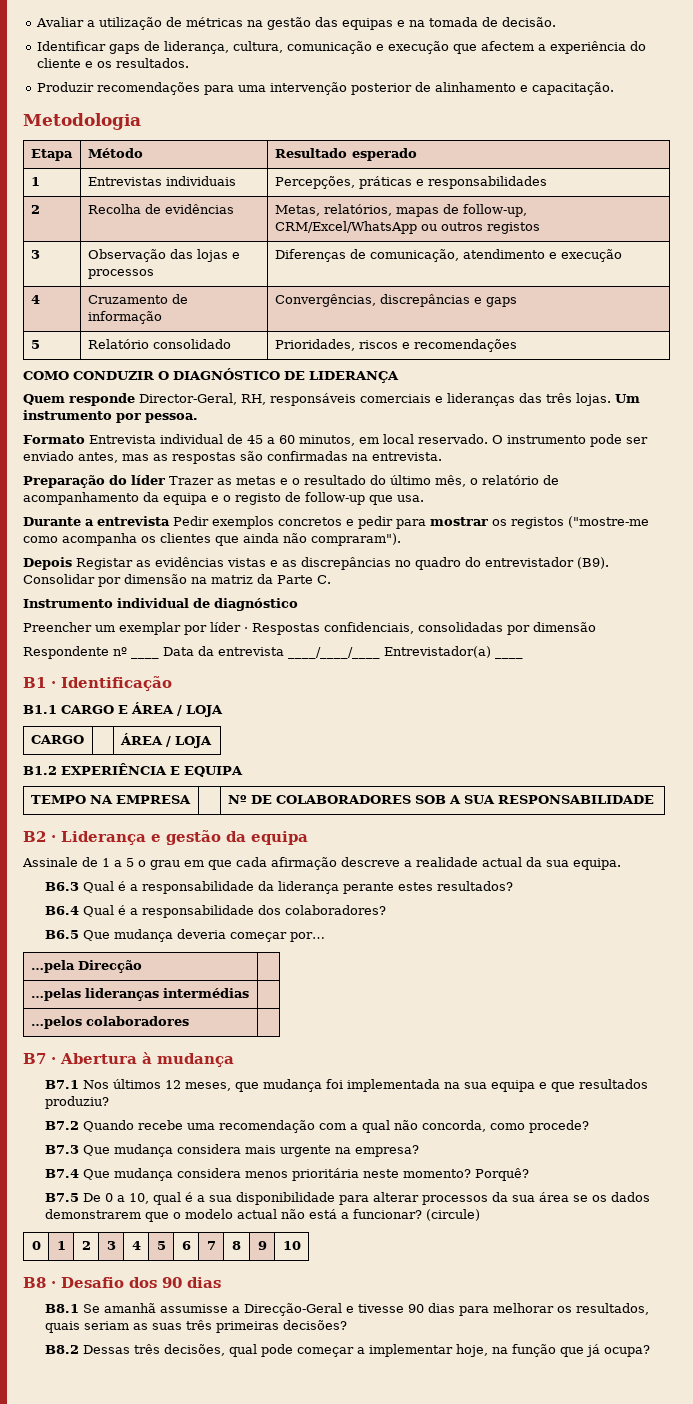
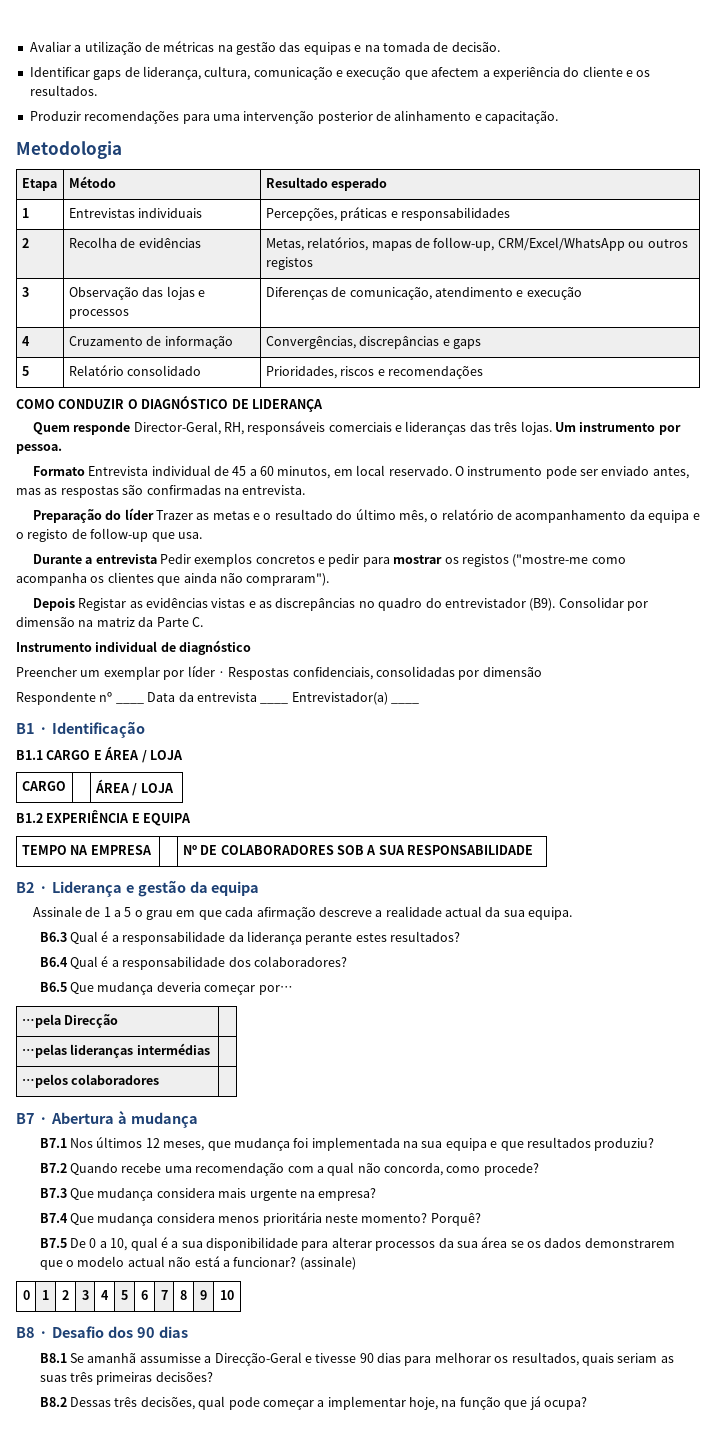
[288,647,380,659] ____/____/____ -> [260,702,289,704] ____
[425,1209,480,1221] (circule) -> [299,1256,356,1270] (assinale)

